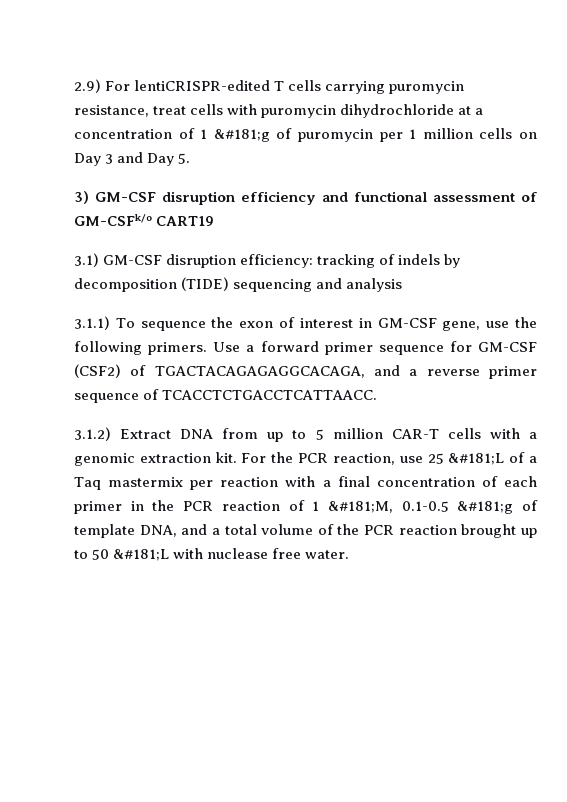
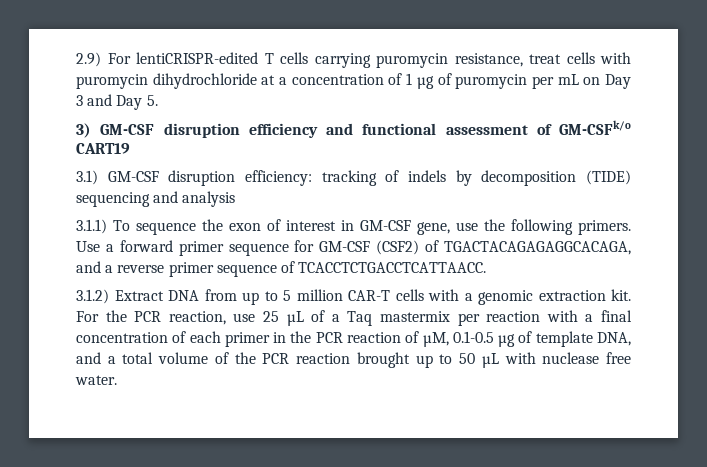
[213,129,270,142] &#181;g -> [416,76,434,89] µg
[409,128,513,139] 1 million cells -> [557,74,579,85] mL
[448,453,505,465] &#181;L -> [286,311,304,326] µL
[312,501,514,514] 1 &#181;M, 0.1-0.5 &#181;g -> [422,331,516,347] µM, 0.1-0.5 µg
[113,549,170,561] &#181;L -> [481,353,499,368] µL

